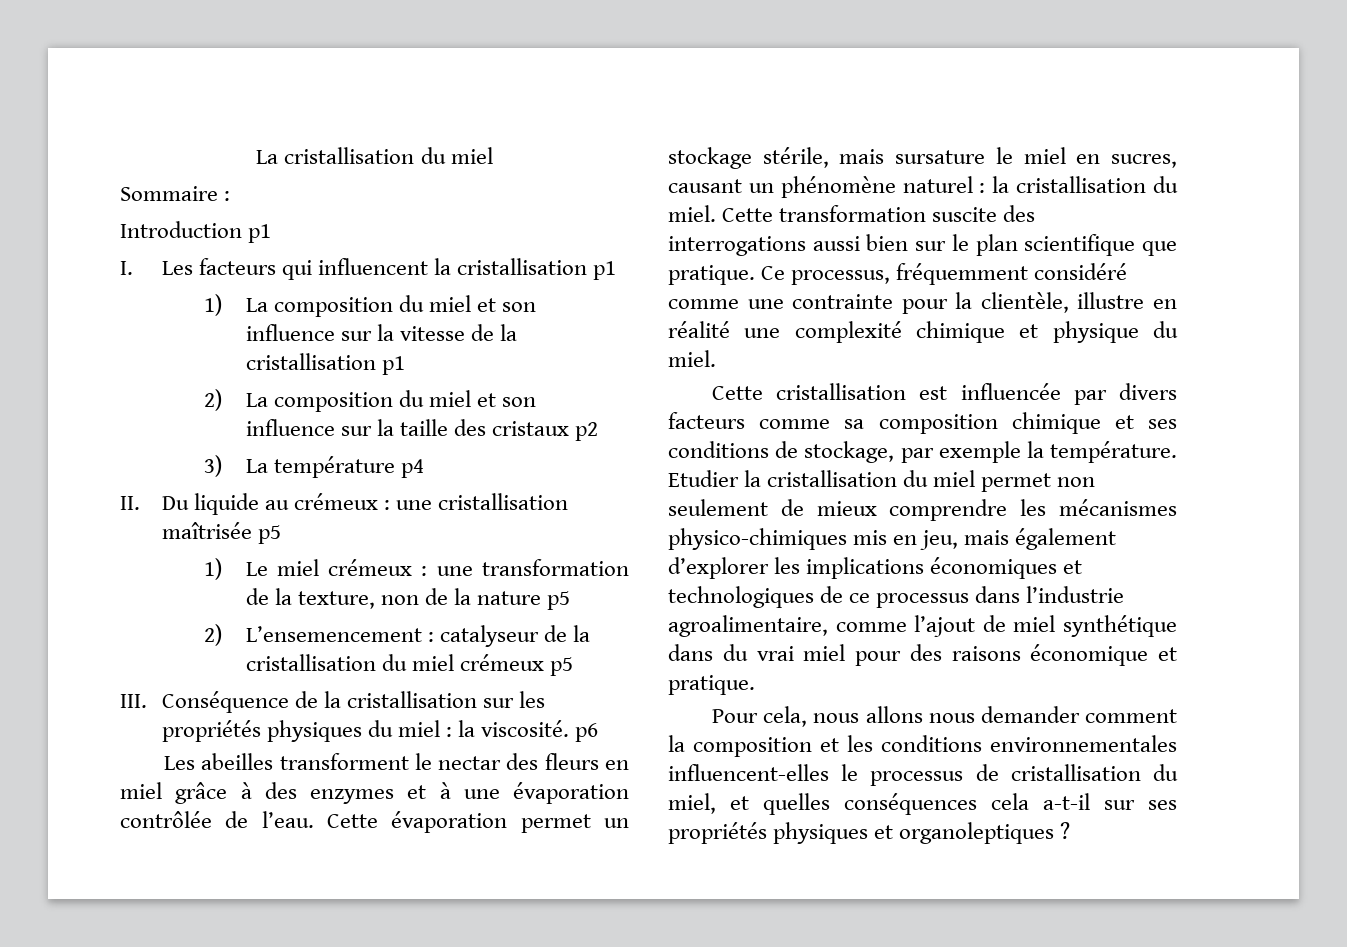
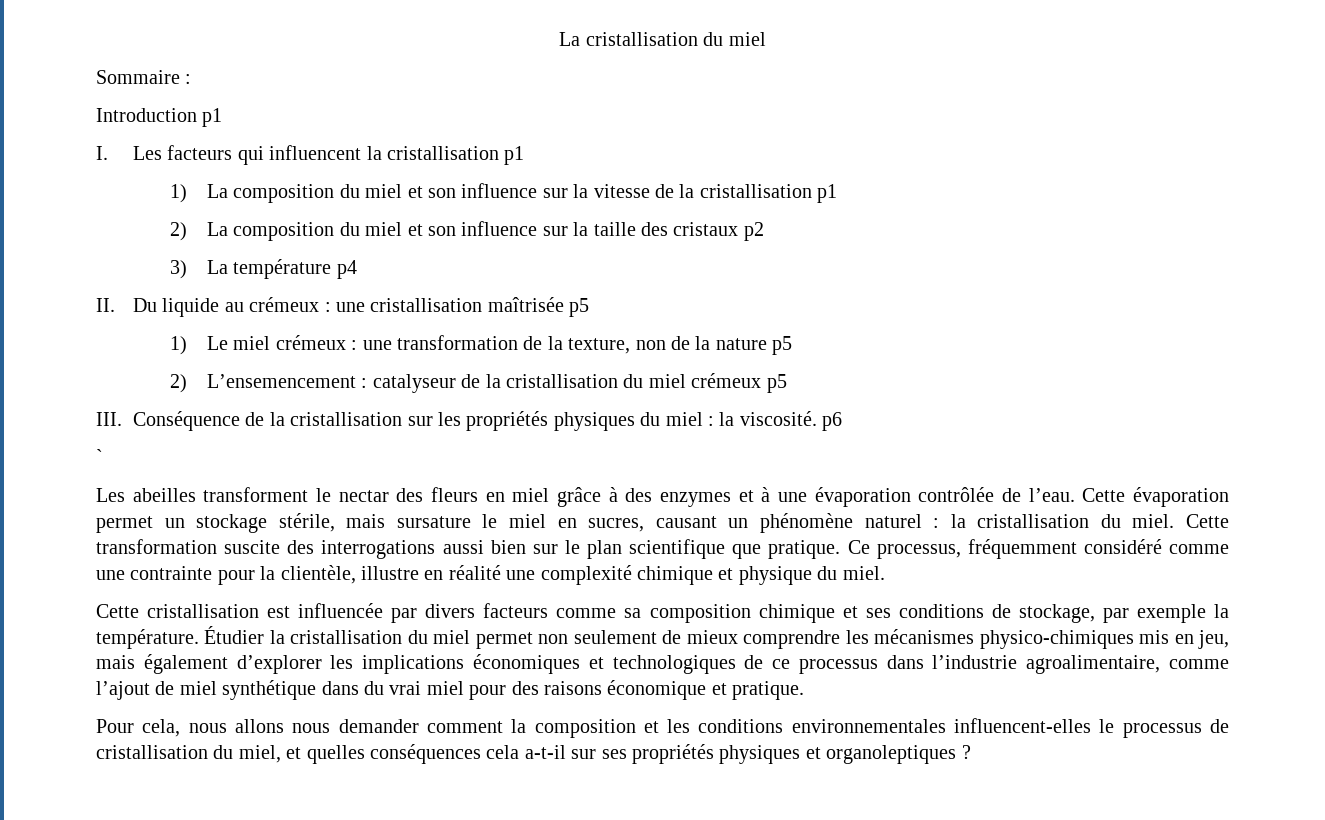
(599, 732) none -> [96,449,103,464] // `
[668,470,739,487] Etudier -> [204,626,265,644] Étudier

